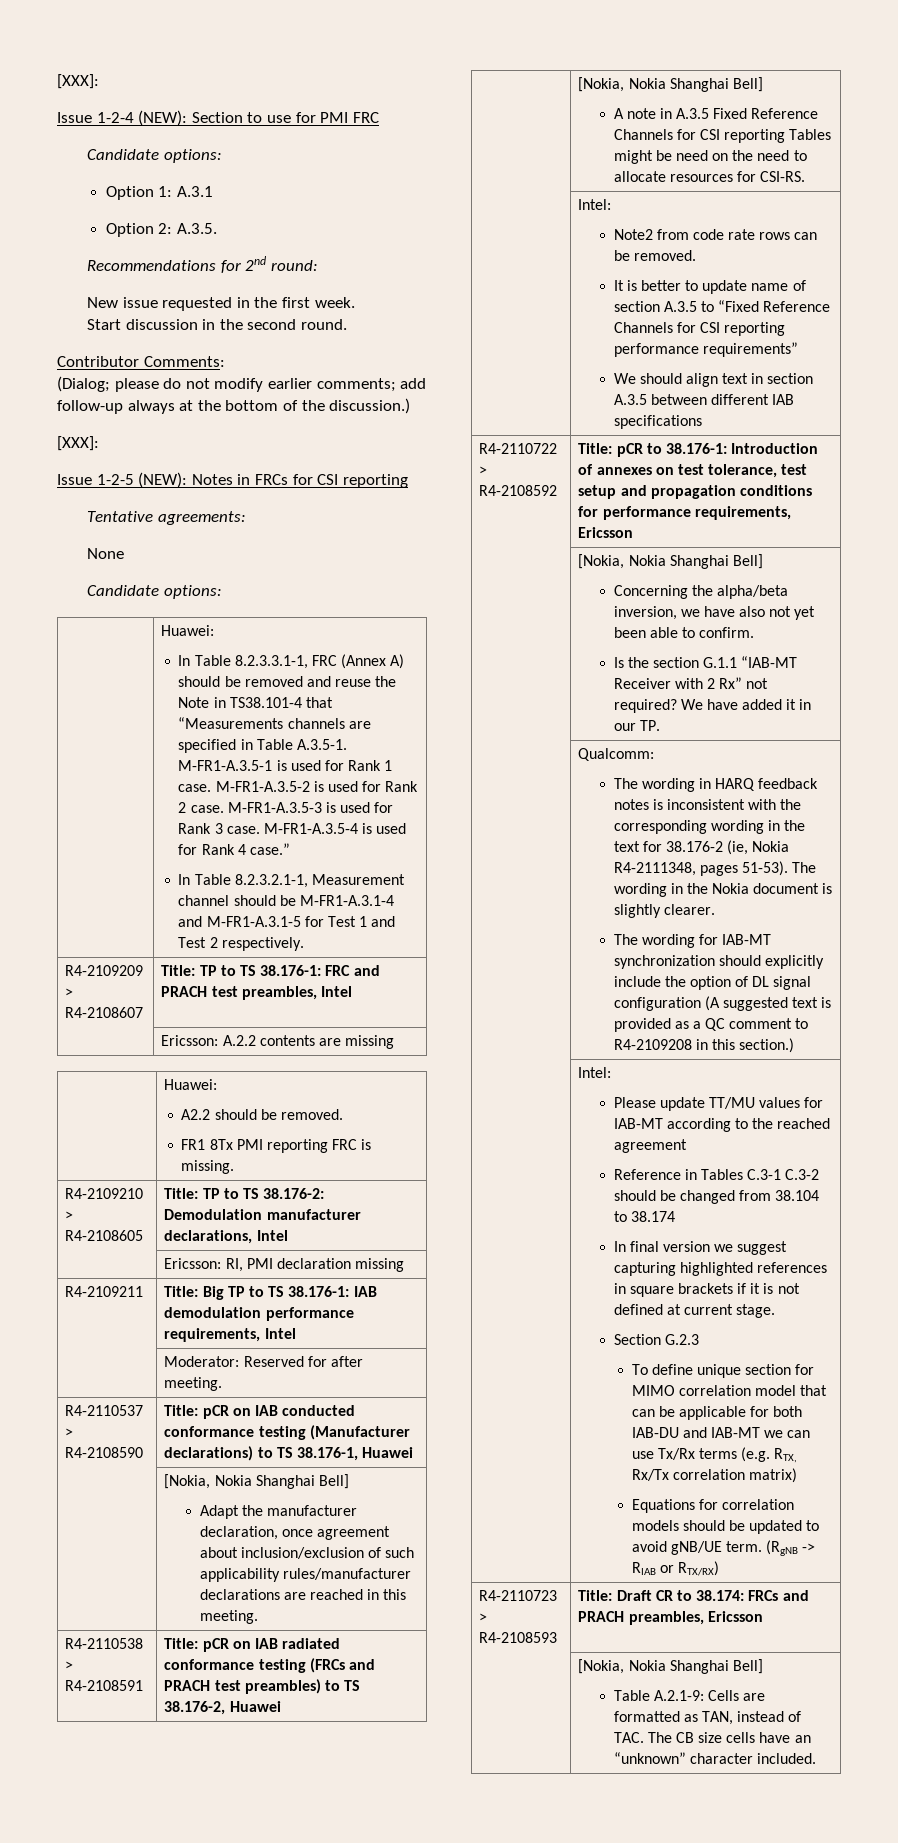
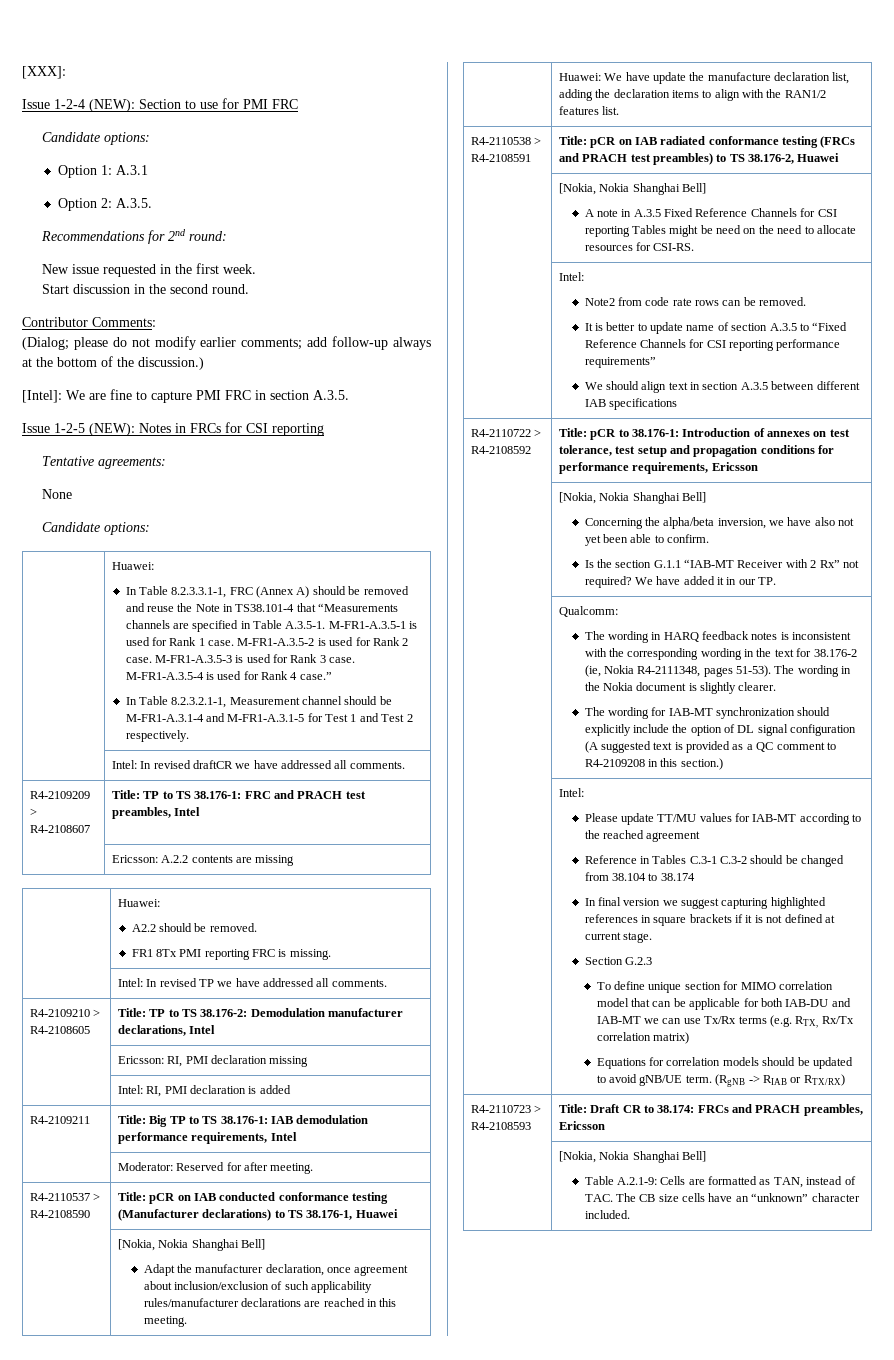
[57,436,99,451] [XXX]: -> [22,389,349,403] [Intel]: We are fine to capture PMI FRC in section A.3.5.
(304, 944) none -> [111,760,405,769] // | Intel: In revised draftCR we have addressed all comments.
(235, 1167) none -> [117,978,387,987] // | Intel: In revised TP we have addressed all comments.
(405, 1265) none -> [117,1085,291,1097] // | Intel: RI, PMI declaration is added
(258, 1617) none -> [558,72,850,84] [558,89,826,101] [558,106,620,115] // | Huawei: We have update the manufacture declaration list, adding the declaration items to align with the RAN1/2 features list.

